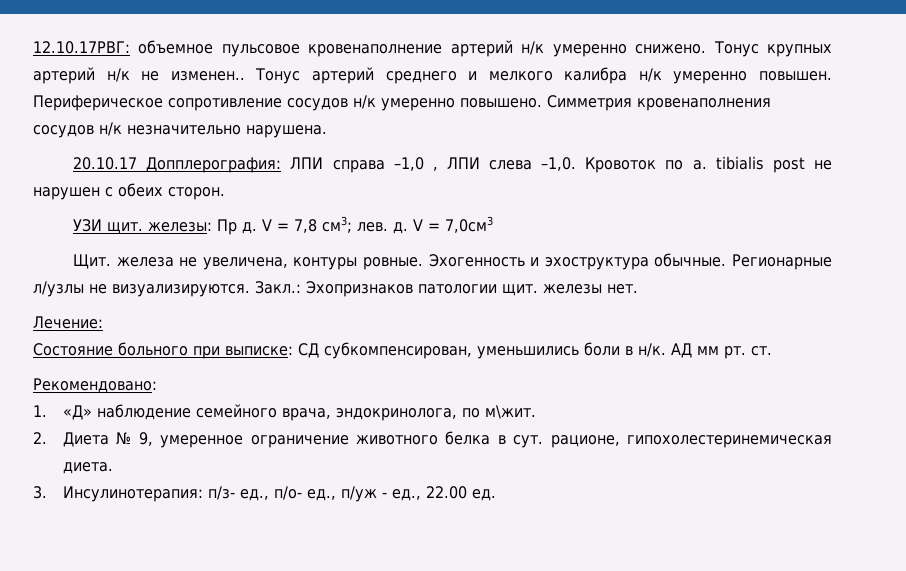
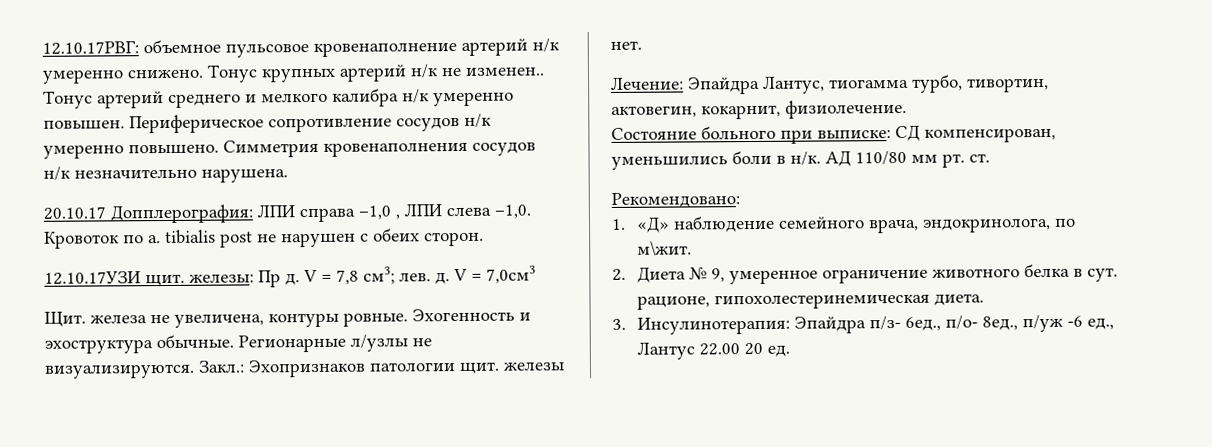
[73,219,103,232] УЗИ -> [44,271,141,285] 12.10.17УЗИ
(103, 322) none -> [688,74,1049,95] [611,99,907,120] Эпайдра Лантус, тиогамма турбо, тивортин, актовегин, кокарнит, физиолечение.
[324,342,472,359] субкомпенсирован, -> [924,127,1056,143] компенсирован,
(692, 350) none -> [855,150,907,166] 110/80
[208,486,468,502] п/з- ед., п/о- ед., п/уж - ед., 22.00 -> [794,314,1115,334] [637,341,764,360] Эпайдра п/з- 6ед., п/о- 8ед., п/уж -6 ед., Лантус 22.00 20

